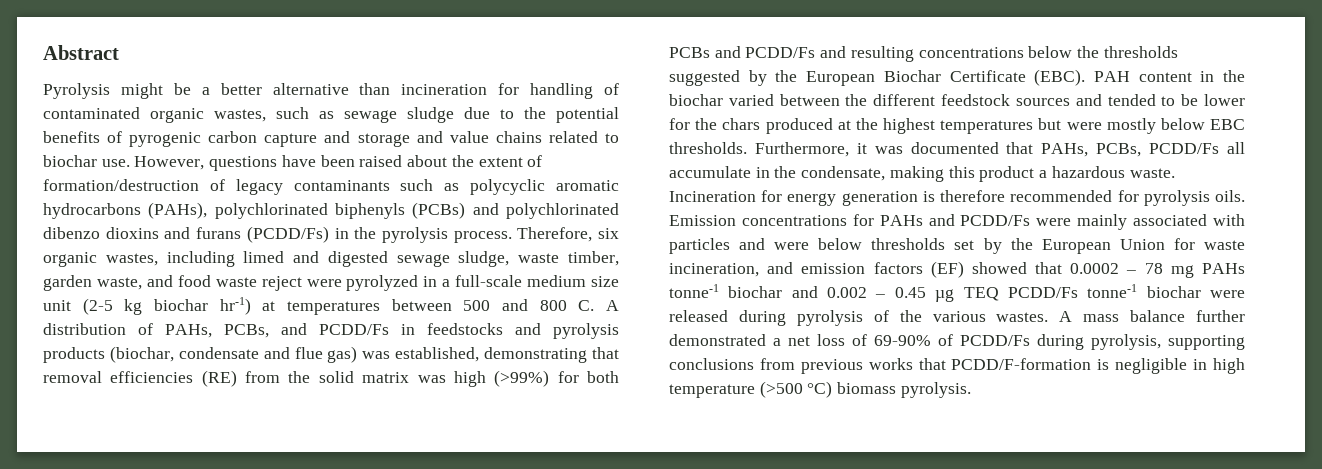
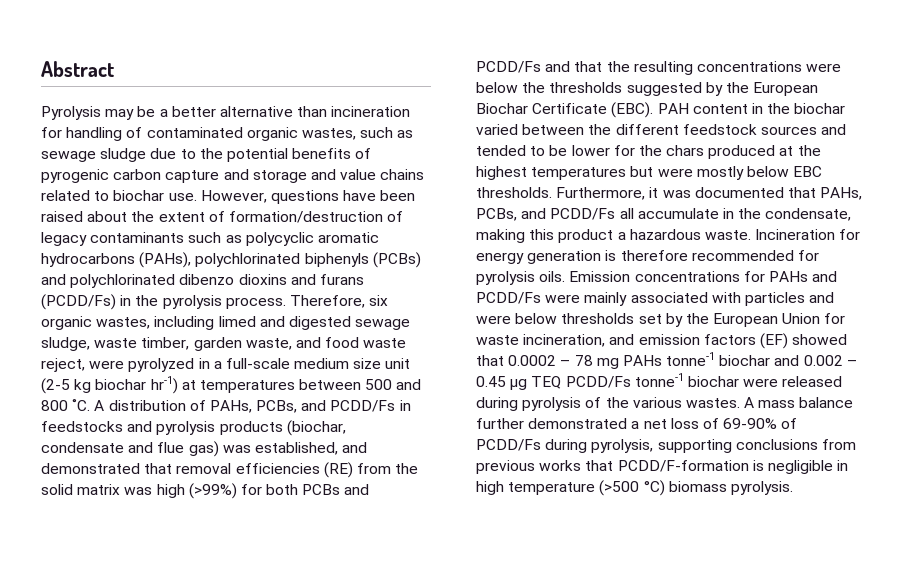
[120,83,163,99] might -> [105,109,135,120] may
[261,276,302,291] reject -> [41,358,85,372] reject,
[578,300,595,311] C. -> [72,399,91,411] ˚C.
[484,347,588,363] demonstrating -> [342,442,368,453] [41,463,140,474] and demonstrated
(847, 52) none -> [574,61,630,72] that the
(1024, 52) none -> [806,63,842,72] were
(1142, 150) none -> [521,208,547,219] and

